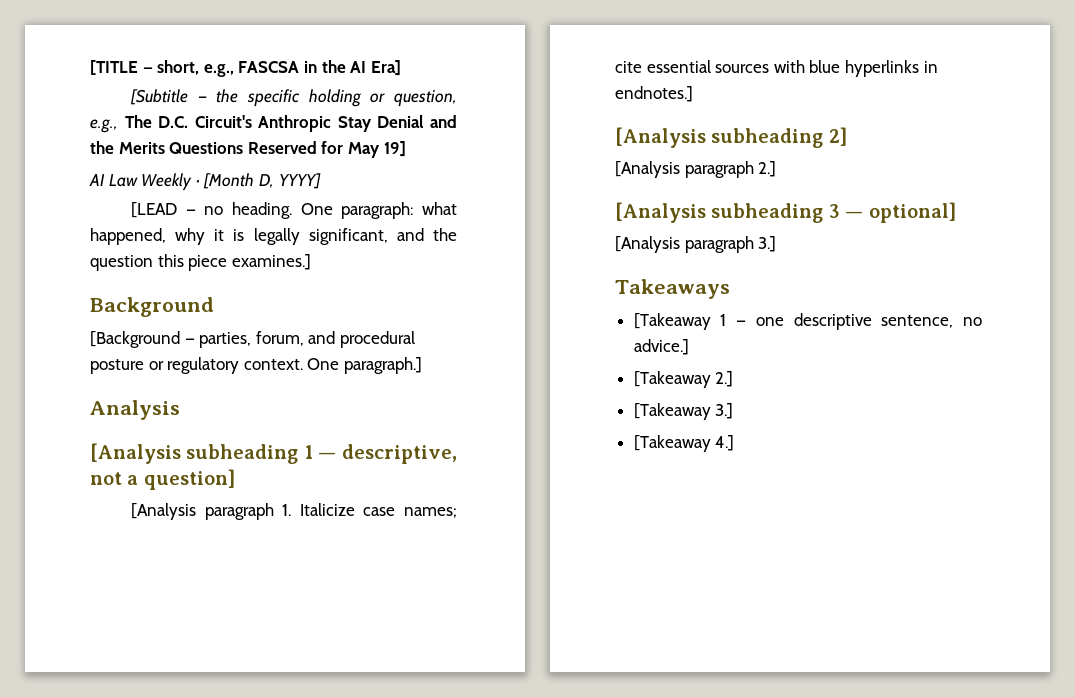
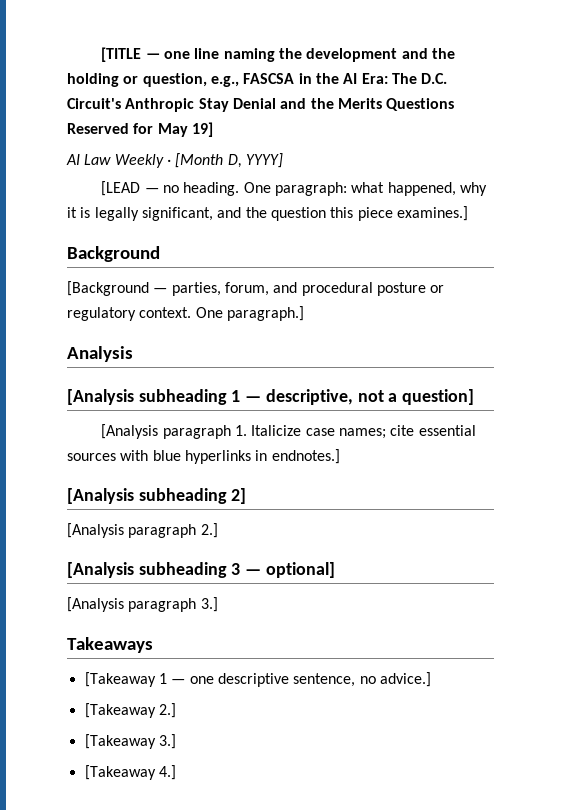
[157,60,200,75] short, -> [163,48,455,62] [67,73,207,87] one line naming the development and the holding or question,
[370,60,401,76] [130,89,457,107] [90,119,118,133] Era] // [Subtitle — the specific holding or question, e.g., -> [361,73,388,84] Era:

